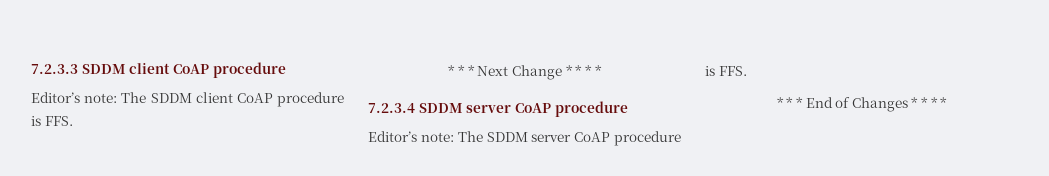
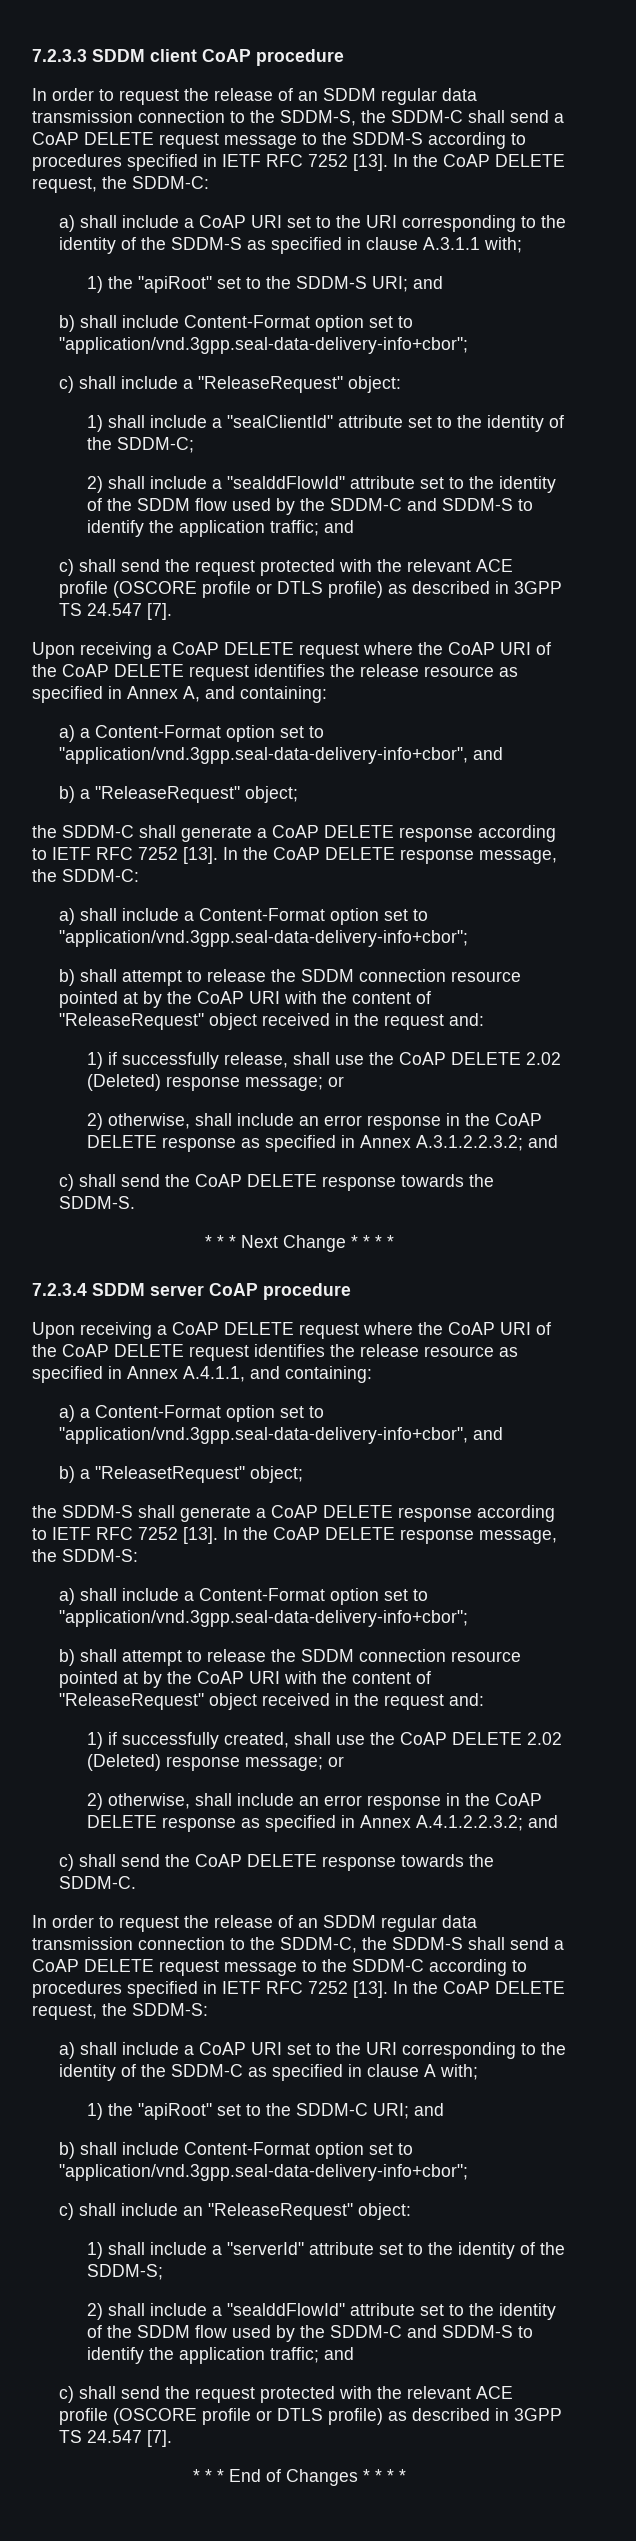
[31,92,344,107] [31,116,73,126] Editor’s note: The SDDM client CoAP procedure is FFS. -> [32,88,477,105] [32,110,564,126] [32,132,526,149] [32,154,565,171] [32,176,209,193] [59,215,567,232] [59,237,523,254] [86,276,443,293] [59,315,414,332] [59,337,469,354] [59,376,402,393] [86,415,564,432] [86,437,194,453] [86,476,556,493] [86,498,533,515] [86,520,354,537] [59,559,514,576] [59,581,563,598] [59,603,173,620] [32,642,551,659] [32,664,518,681] [32,686,327,703] [59,725,325,742] [59,747,504,764] [59,786,299,803] [32,825,556,842] [32,847,557,864] [32,869,139,882] [59,908,429,925] [59,930,469,947] [59,969,522,986] [59,991,432,1008] [59,1013,485,1030] [86,1052,561,1069] [86,1074,344,1091] [86,1113,542,1130] [86,1135,558,1152] [59,1174,495,1191] [59,1196,136,1209] In order to request the release of an SDDM regular data transmission connection to the SDDM-S, the SDDM-C shall send a CoAP DELETE request message to the SDDM-S according to procedures specified in IETF RFC 7252 [13]. In the CoAP DELETE request, the SDDM-C: // a) shall include a CoAP URI set to the URI corresponding to the identity of the SDDM-S as specified in clause A.3.1.1 with; // 1) the "apiRoot" set to the SDDM-S URI; and // b) shall include Content-Format option set to "application/vnd.3gpp.seal-data-delivery-info+cbor"; // c) shall include a "ReleaseRequest" object: // 1) shall include a "sealClientId" attribute set to the identity of the SDDM-C; // 2) shall include a "sealddFlowId" attribute set to the identity of the SDDM flow used by the SDDM-C and SDDM-S to identify the application traffic; and // c) shall send the request protected with the relevant ACE profile (OSCORE profile or DTLS profile) as described in 3GPP TS 24.547 [7]. // Upon receiving a CoAP DELETE request where the CoAP URI of the CoAP DELETE request identifies the release resource as specified in Annex A, and containing: // a) a Content-Format option set to "application/vnd.3gpp.seal-data-delivery-info+cbor", and // b) a "ReleaseRequest" object; // the SDDM-C shall generate a CoAP DELETE response according to IETF RFC 7252 [13]. In the CoAP DELETE response message, the SDDM-C: // a) shall include a Content-Format option set to "application/vnd.3gpp.seal-data-delivery-info+cbor"; // b) shall attempt to release the SDDM connection resource pointed at by the CoAP URI with the content of "ReleaseRequest" object received in the request and: // 1) if successfully release, shall use the CoAP DELETE 2.02 (Deleted) response message; or // 2) otherwise, shall include an error response in the CoAP DELETE response as specified in Annex A.3.1.2.2.3.2; and // c) shall send the CoAP DELETE response towards the SDDM-S.
[368,131,681,146] [705,66,747,76] Editor’s note: The SDDM server CoAP procedure is FFS. -> [32,1322,551,1339] [32,1344,518,1361] [32,1366,372,1383] [59,1405,325,1422] [59,1427,504,1444] [59,1466,304,1483] [32,1505,555,1522] [32,1527,557,1544] [32,1549,138,1562] [59,1588,429,1605] [59,1610,469,1627] [59,1649,522,1666] [59,1671,432,1688] [59,1693,485,1710] [86,1732,562,1749] [86,1754,344,1771] [86,1793,542,1810] [86,1815,558,1832] [59,1854,495,1871] [59,1876,137,1889] [32,1915,477,1932] [32,1937,564,1953] [32,1959,527,1976] [32,1981,565,1998] [32,2003,208,2020] [59,2042,567,2059] [59,2064,479,2081] [86,2103,444,2120] [59,2142,414,2159] [59,2164,469,2181] [59,2203,412,2220] [86,2242,565,2259] [86,2264,163,2280] [86,2303,556,2320] [86,2325,533,2342] [86,2347,354,2364] [59,2386,514,2403] [59,2408,563,2425] [59,2430,173,2447] Upon receiving a CoAP DELETE request where the CoAP URI of the CoAP DELETE request identifies the release resource as specified in Annex A.4.1.1, and containing: // a) a Content-Format option set to "application/vnd.3gpp.seal-data-delivery-info+cbor", and // b) a "ReleasetRequest" object; // the SDDM-S shall generate a CoAP DELETE response according to IETF RFC 7252 [13]. In the CoAP DELETE response message, the SDDM-S: // a) shall include a Content-Format option set to "application/vnd.3gpp.seal-data-delivery-info+cbor"; // b) shall attempt to release the SDDM connection resource pointed at by the CoAP URI with the content of "ReleaseRequest" object received in the request and: // 1) if successfully created, shall use the CoAP DELETE 2.02 (Deleted) response message; or // 2) otherwise, shall include an error response in the CoAP DELETE response as specified in Annex A.4.1.2.2.3.2; and // c) shall send the CoAP DELETE response towards the SDDM-C. // In order to request the release of an SDDM regular data transmission connection to the SDDM-C, the SDDM-S shall send a CoAP DELETE request message to the SDDM-C according to procedures specified in IETF RFC 7252 [13]. In the CoAP DELETE request, the SDDM-S: // a) shall include a CoAP URI set to the URI corresponding to the identity of the SDDM-C as specified in clause A with; // 1) the "apiRoot" set to the SDDM-C URI; and // b) shall include Content-Format option set to "application/vnd.3gpp.seal-data-delivery-info+cbor"; // c) shall include an "ReleaseRequest" object: // 1) shall include a "serverId" attribute set to the identity of the SDDM-S; // 2) shall include a "sealddFlowId" attribute set to the identity of the SDDM flow used by the SDDM-C and SDDM-S to identify the application traffic; and // c) shall send the request protected with the relevant ACE profile (OSCORE profile or DTLS profile) as described in 3GPP TS 24.547 [7].

